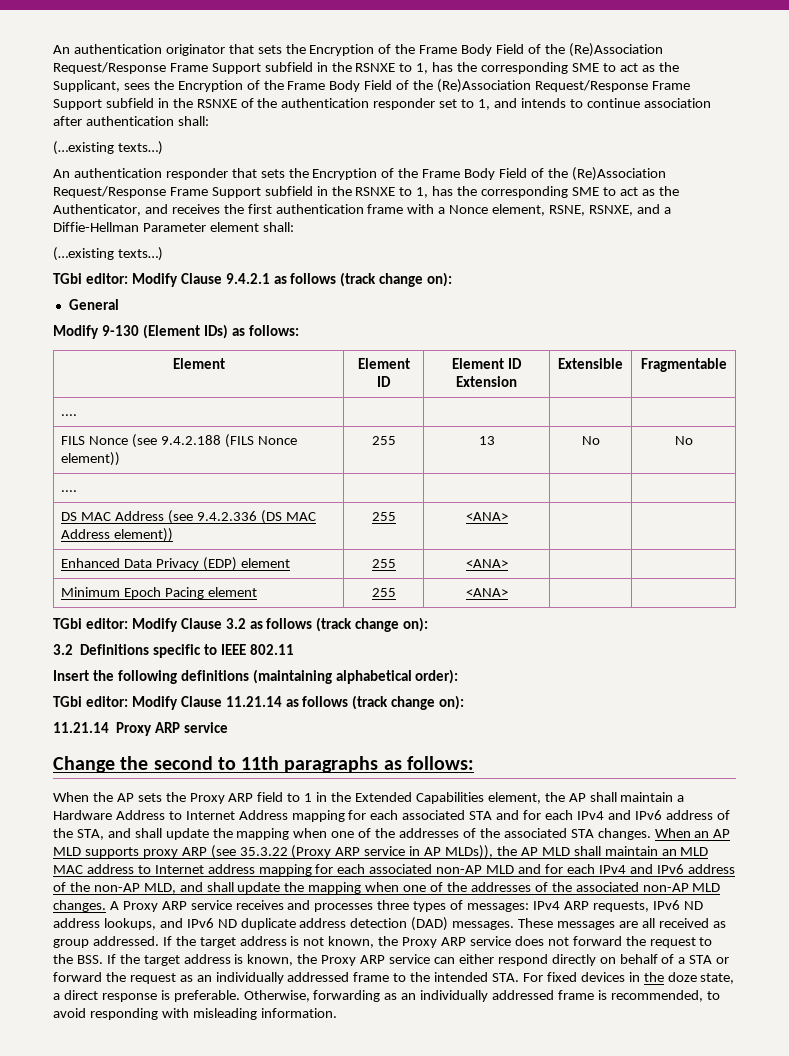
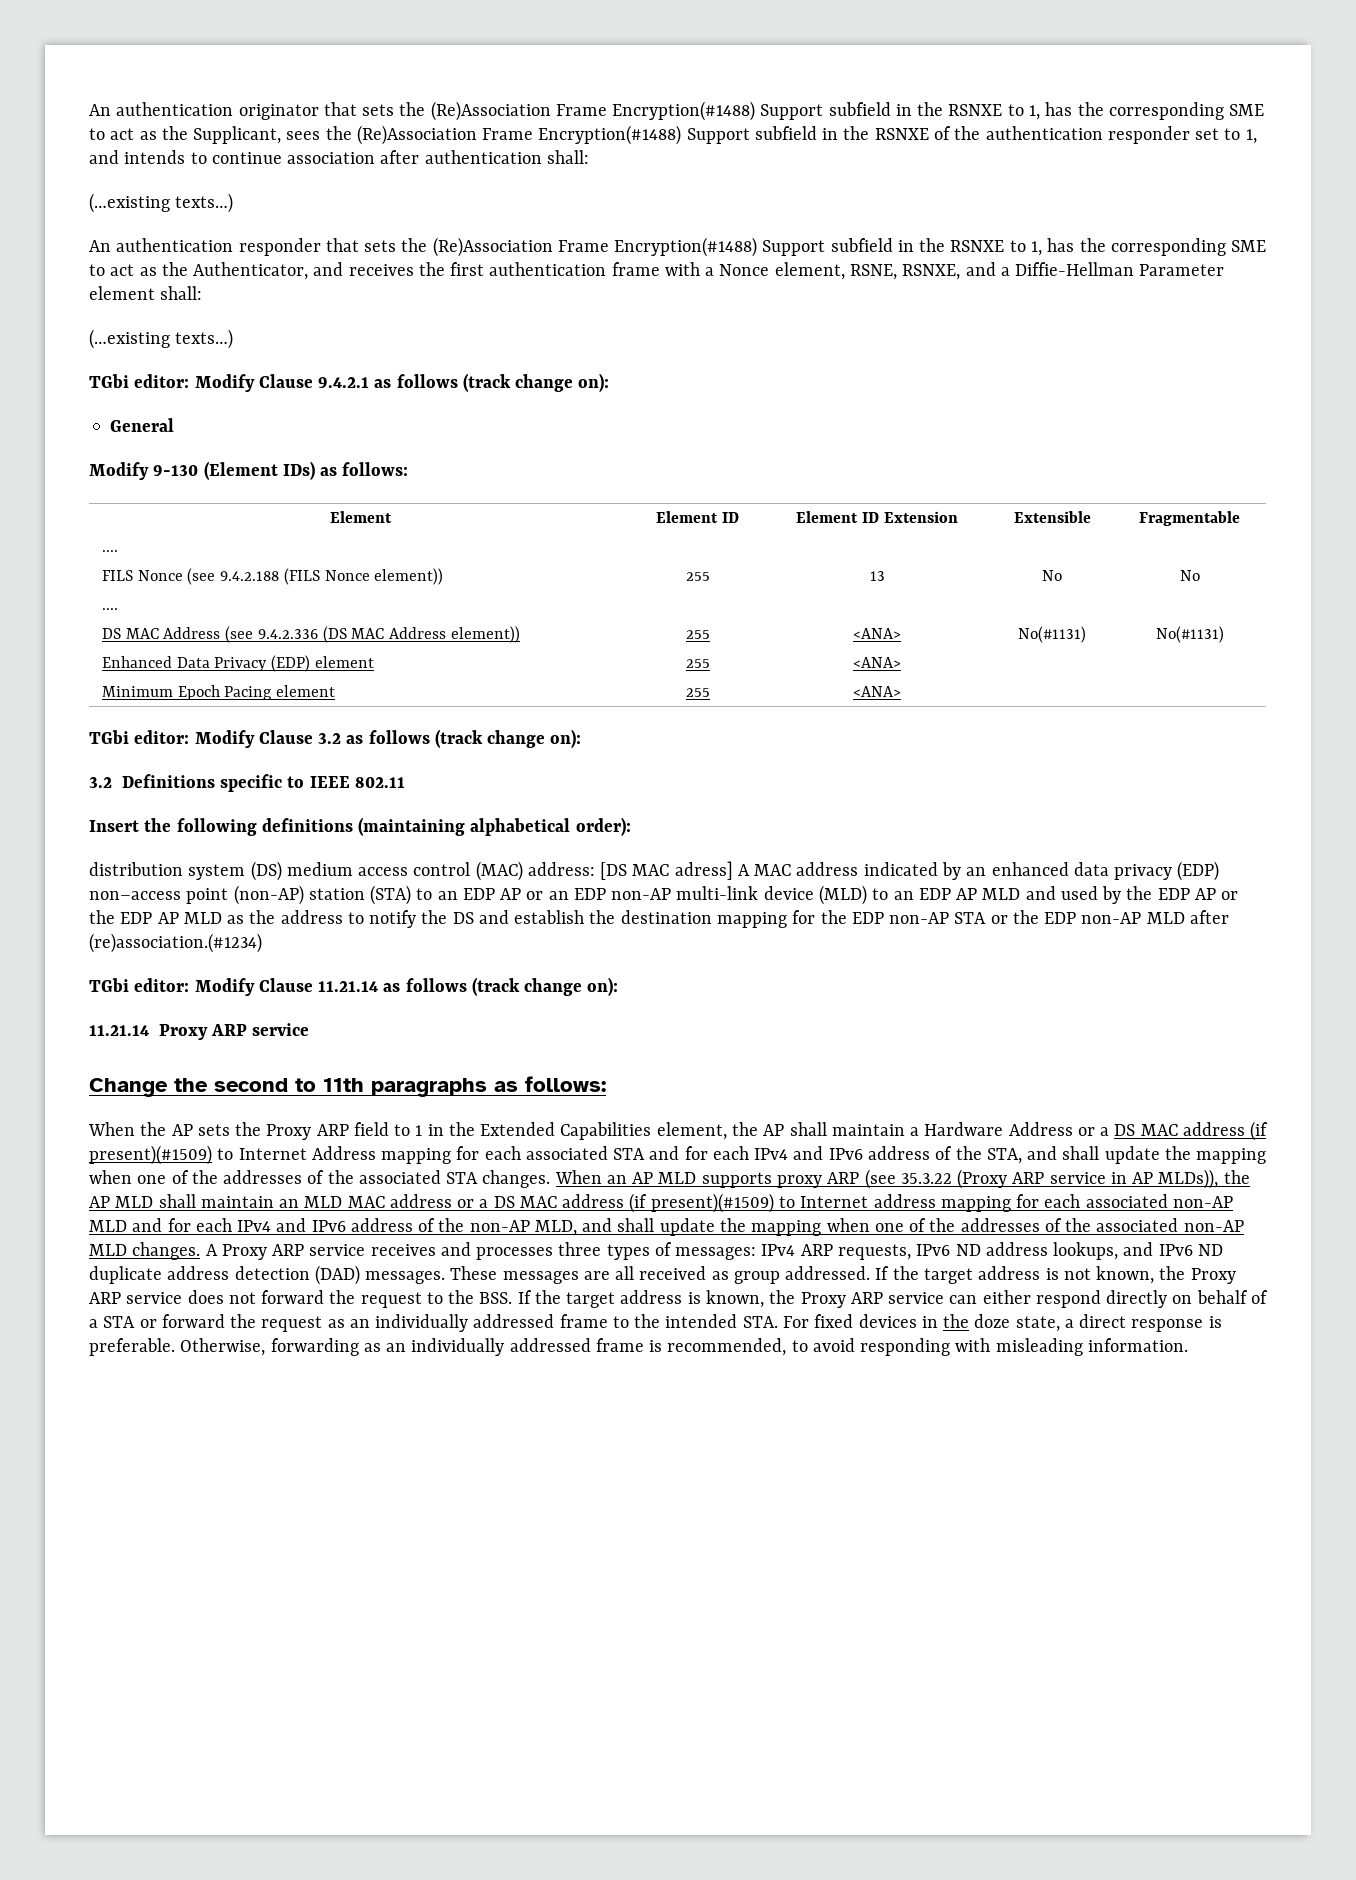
[309,43,663,57] [53,62,208,74] Encryption of the Frame Body Field of the (Re)Association Request/Response Frame -> [430,101,756,121] (Re)Association Frame Encryption(#1488)
[177,79,690,93] Encryption of the Frame Body Field of the (Re)Association Request/Response Frame -> [356,125,682,145] (Re)Association Frame Encryption(#1488)
[312,167,666,181] [53,186,208,198] Encryption of the Frame Body Field of the (Re)Association Request/Response Frame -> [432,237,758,257] (Re)Association Frame Encryption(#1488)
(508, 516) | -> [1018,626,1086,643] [1155,626,1224,643] No(#1131) | No(#1131)
(459, 676) none -> [89,861,1220,881] [89,885,1239,905] [89,910,1229,928] [89,933,262,953] // distribution system (DS) medium access control (MAC) address: [DS MAC adress] A MAC address indicated by an enhanced data privacy (EDP) non–access point (non-AP) station (STA) to an EDP AP or an EDP non-AP multi-link device (MLD) to an EDP AP MLD and used by the EDP AP or the EDP AP MLD as the address to notify the DS and establish the destination mapping for the EDP non-AP STA or the EDP non-AP MLD after (re)association.(#1234)
(165, 815) none -> [1077,1121,1269,1141] [89,1145,212,1165] or a DS MAC address (if present)(#1509)
(134, 869) none -> [457,1193,774,1213] or a DS MAC address (if present)(#1509)

